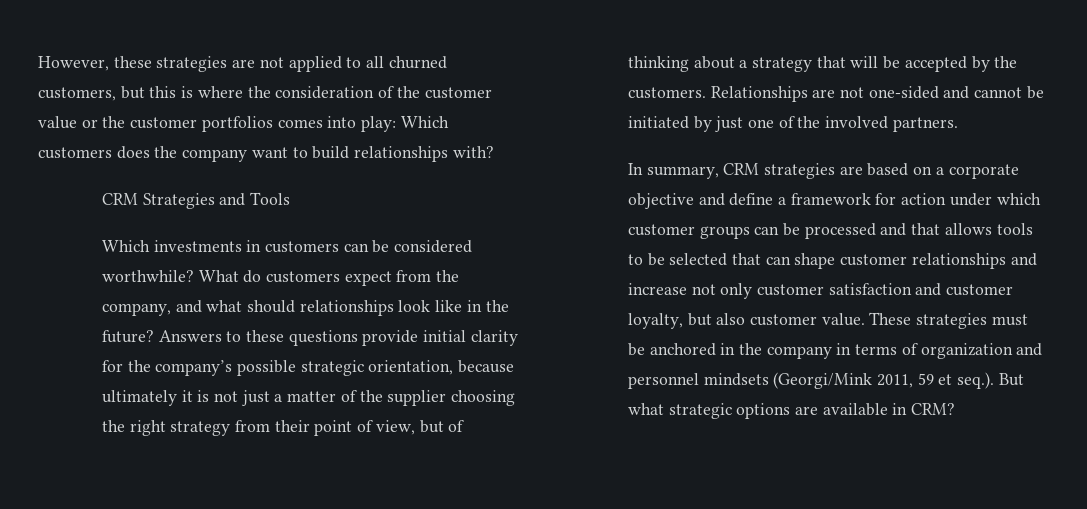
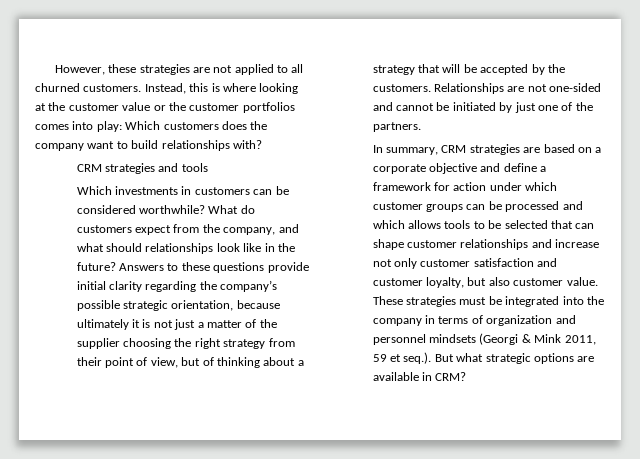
[38,86,145,101] customers, but -> [83,83,186,94] customers. Instead,
[247,86,395,99] the consideration of -> [259,83,299,94] [35,103,46,111] looking at
[142,192,291,209] Strategies and Tools -> [105,163,208,174] strategies and tools
[101,360,123,372] for -> [145,281,197,292] regarding
[825,116,889,129] involved -> (593, 106) none
[911,223,941,235] that -> [372,220,405,229] which
[649,343,736,356] anchored in -> [505,296,584,307] integrated into
[773,372,873,389] (Georgi/Mink -> [479,333,562,345] (Georgi & Mink

